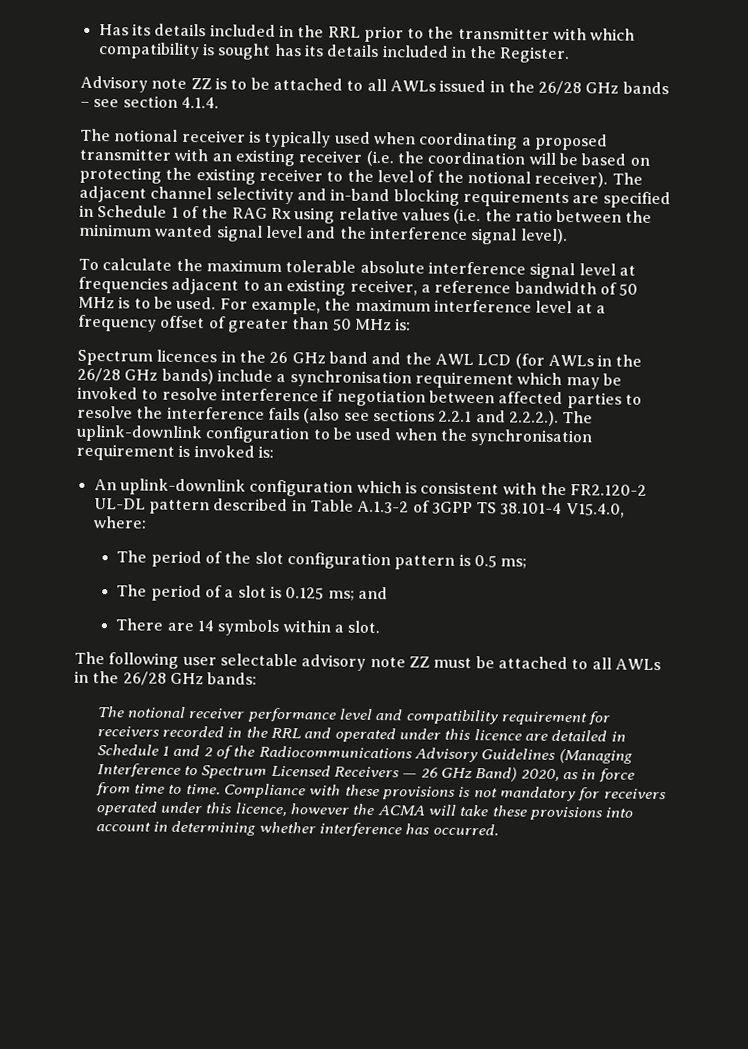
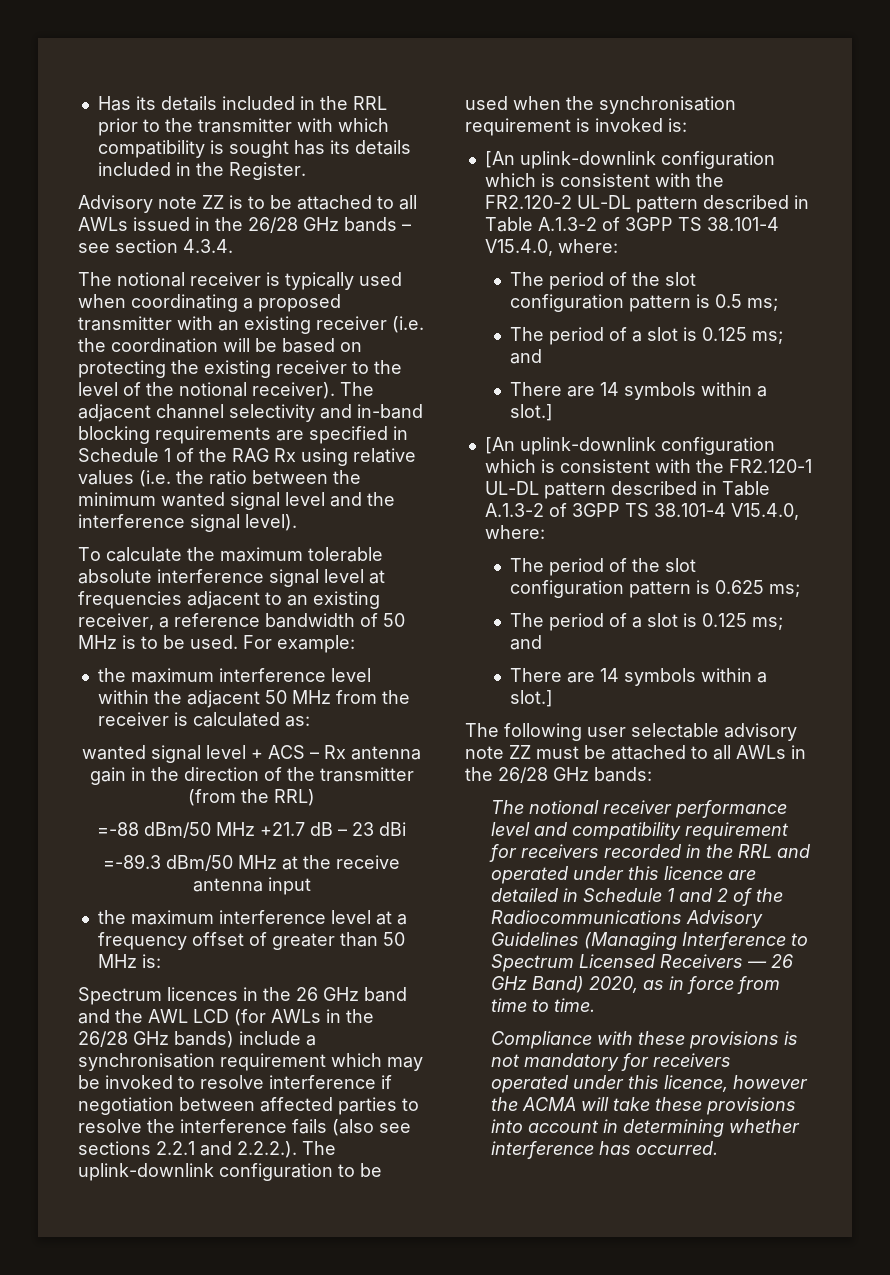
[180,96,219,109] 4.1.4. -> [183,239,233,253] 4.3.4.
[250,297,321,315] example, -> [277,635,355,653] [97,668,371,683] [97,690,410,708] [97,712,310,727] [82,745,421,763] [89,767,414,785] [188,789,315,806] [97,822,406,838] [103,854,400,871] [192,877,311,895] example: // the maximum interference level within the adjacent 50 MHz from the receiver is calculated as: // wanted signal level + ACS – Rx antenna gain in the direction of the transmitter (from the RRL) // =-88 dBm/50 MHz +21.7 dB – 23 dBi // =-89.3 dBm/50 MHz at the receive antenna input //
[93,479,117,491] An -> [484,151,515,168] [An
[347,620,381,634] slot. -> [510,404,554,421] [484,437,775,455] [484,459,812,473] [484,481,770,499] [484,503,799,520] [484,525,545,539] [510,558,697,576] [510,580,801,598] [510,613,784,631] [510,635,543,650] [510,668,768,686] [510,690,554,707] slot.] // [An uplink-downlink configuration which is consistent with the FR2.120-1 UL-DL pattern described in Table A.1.3-2 of 3GPP TS 38.101-4 V15.4.0, where: // The period of the slot configuration pattern is 0.625 ms; // The period of a slot is 0.125 ms; and // There are 14 symbols within a slot.]
(221, 789) none -> (595, 1005) //

